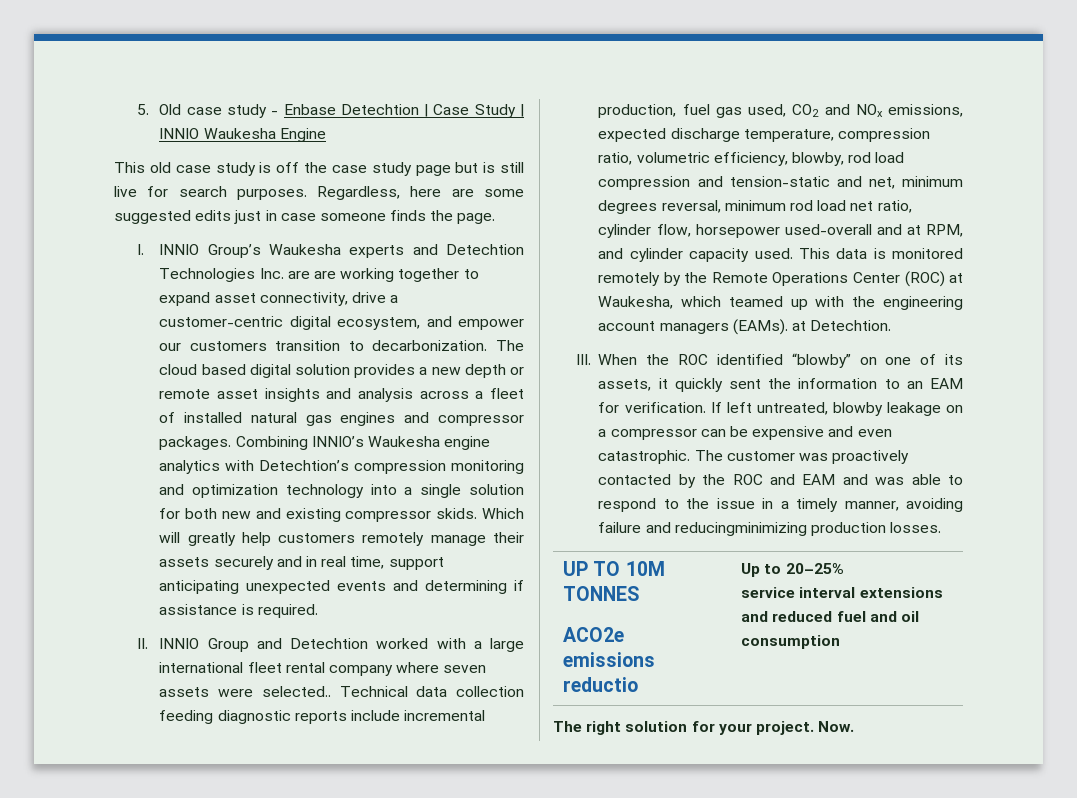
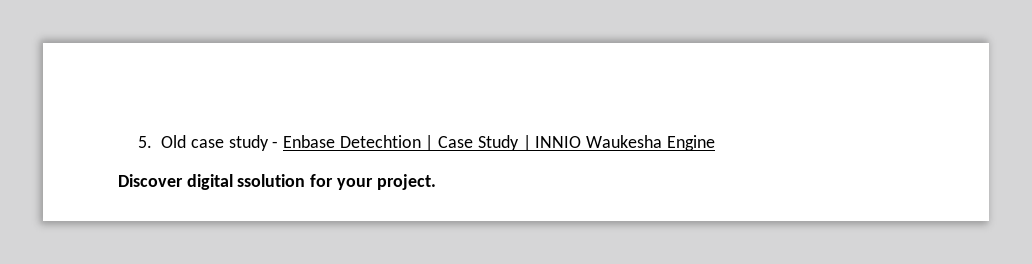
[114,162,524,176] [114,186,524,200] [114,210,496,224] [136,244,524,258] [159,268,479,282] [159,292,399,306] [159,316,524,330] [159,340,524,351] [159,364,524,378] [159,388,524,402] [159,412,524,426] [159,436,491,450] [159,460,524,474] [159,484,524,498] [159,508,524,522] [159,532,524,546] [159,556,444,570] [159,580,524,594] [159,604,318,618] [136,638,524,652] [159,662,487,676] [159,686,524,697] [159,710,486,724] [598,104,963,118] [598,128,931,142] [598,152,905,166] [598,176,963,190] [598,200,912,214] [598,224,963,238] [598,248,963,262] [598,271,963,287] [598,296,963,310] [598,319,892,335] [575,353,963,368] [598,378,963,392] [598,402,963,416] [598,426,892,440] [598,450,910,464] [598,474,963,488] [598,498,963,512] [598,522,942,536] [563,561,665,576] [563,586,640,601] [563,627,625,642] [563,652,656,667] [563,677,639,692] [741,563,844,577] [741,587,943,598] [741,611,920,622] [741,635,841,649] [553,721,688,735] This old case study is off the case study page but is still live for search purposes. Regardless, here are some suggested edits just in case someone finds the page. // I. INNIO Group’s Waukesha experts and Detechtion Technologies Inc. are are working together to expand asset connectivity, drive a customer-centric digital ecosystem, and empower our customers transition to decarbonization. The cloud based digital solution provides a new depth or remote asset insights and analysis across a fleet of installed natural gas engines and compressor packages. Combining INNIO’s Waukesha engine analytics with Detechtion’s compression monitoring and optimization technology into a single solution for both new and existing compressor skids. Which will greatly help customers remotely manage their assets securely and in real time, support anticipating unexpected events and determining if assistance is required. // II. INNIO Group and Detechtion worked with a large international fleet rental company where seven assets were selected.. Technical data collection feeding diagnostic reports include incremental production, fuel gas used, CO2 and NOx emissions, expected discharge temperature, compression ratio, volumetric efficiency, blowby, rod load compression and tension-static and net, minimum degrees reversal, minimum rod load net ratio, cylinder flow, horsepower used-overall and at RPM, and cylinder capacity used. This data is monitored remotely by the Remote Operations Center (ROC) at Waukesha, which teamed up with the engineering account managers (EAMs). at Detechtion. // III. When the ROC identified “blowby” on one of its assets, it quickly sent the information to an EAM for verification. If left untreated, blowby leakage on a compressor can be expensive and even catastrophic. The customer was proactively contacted by the ROC and EAM and was able to respond to the issue in a timely manner, avoiding failure and reducingminimizing production losses. // UP TO 10M TONNES // ACO2e emissions reductio | Up to 20–25% // service interval extensions and reduced fuel and oil consumption // The right solution -> [118,174,306,190] Discover digital ssolution
[818,721,855,732] Now. -> (436, 182) none

